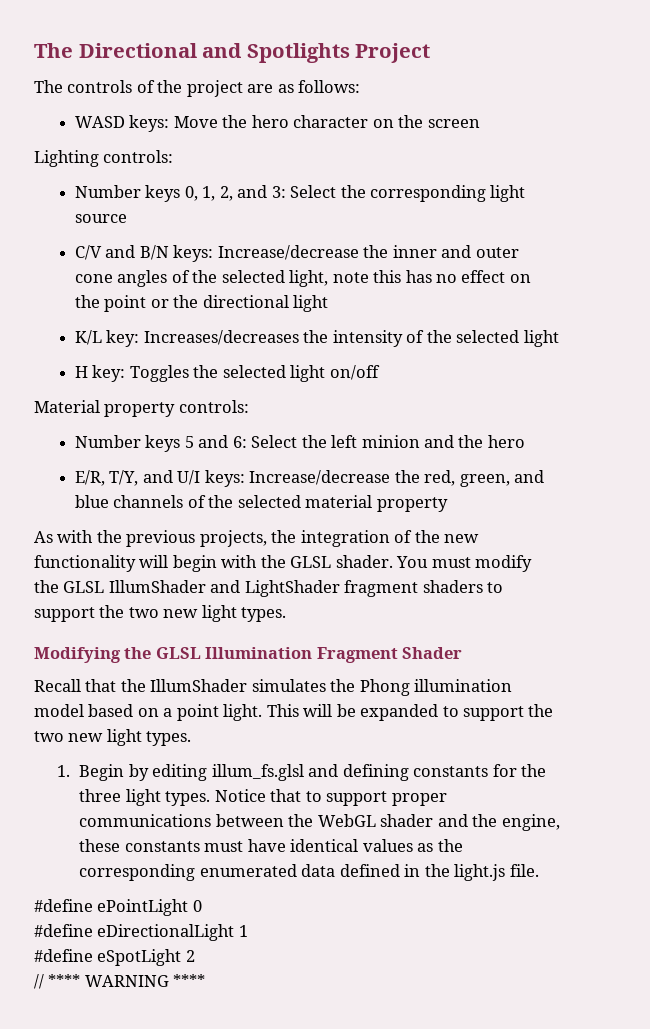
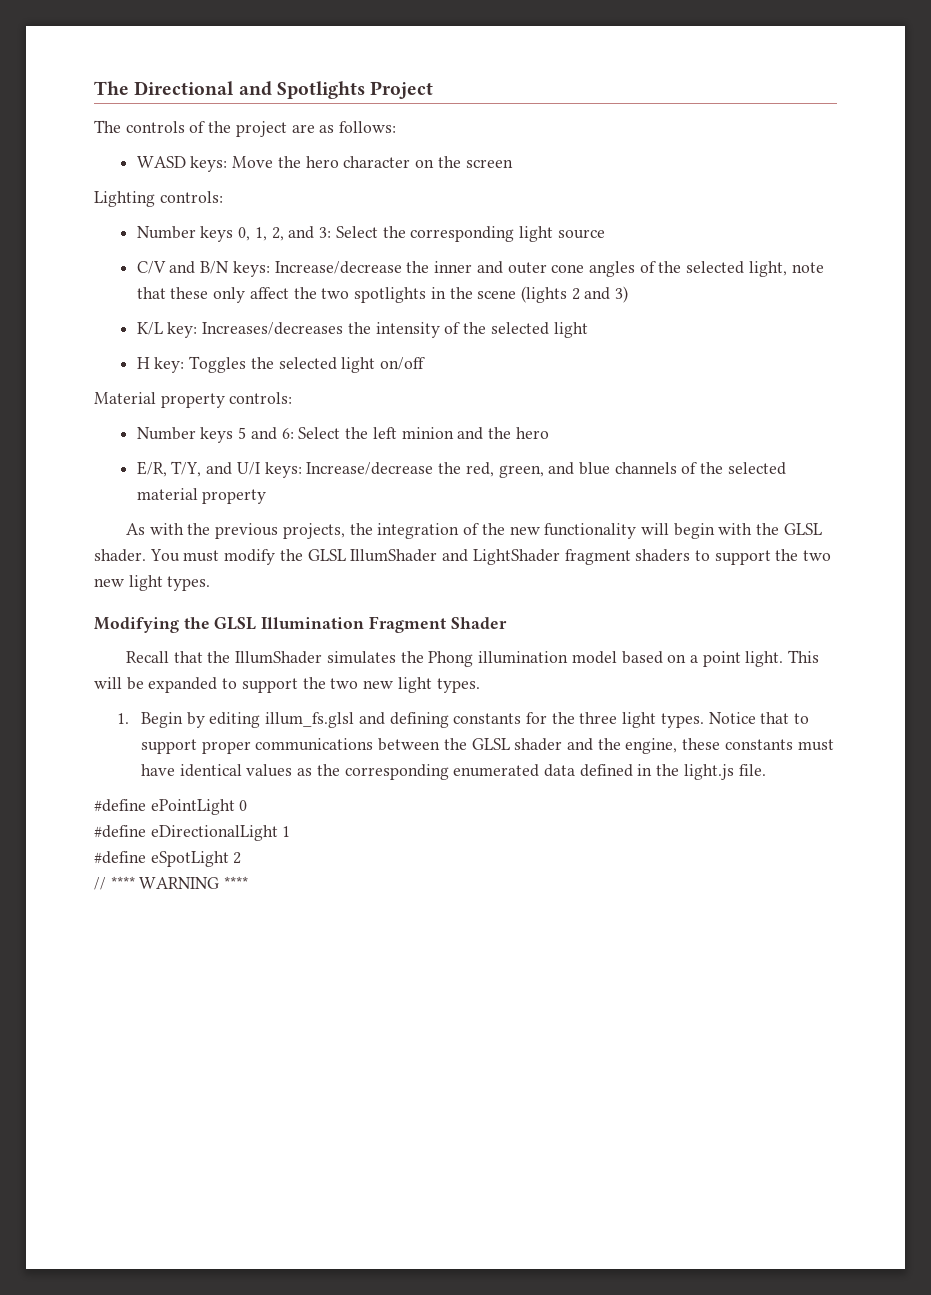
[373,270,531,283] [74,295,329,312] this has no effect on the point or the directional light -> [136,286,629,303] that these only affect the two spotlights in the scene (lights 2 and 3)
[317,814,376,827] WebGL -> [471,738,510,750] GLSL

